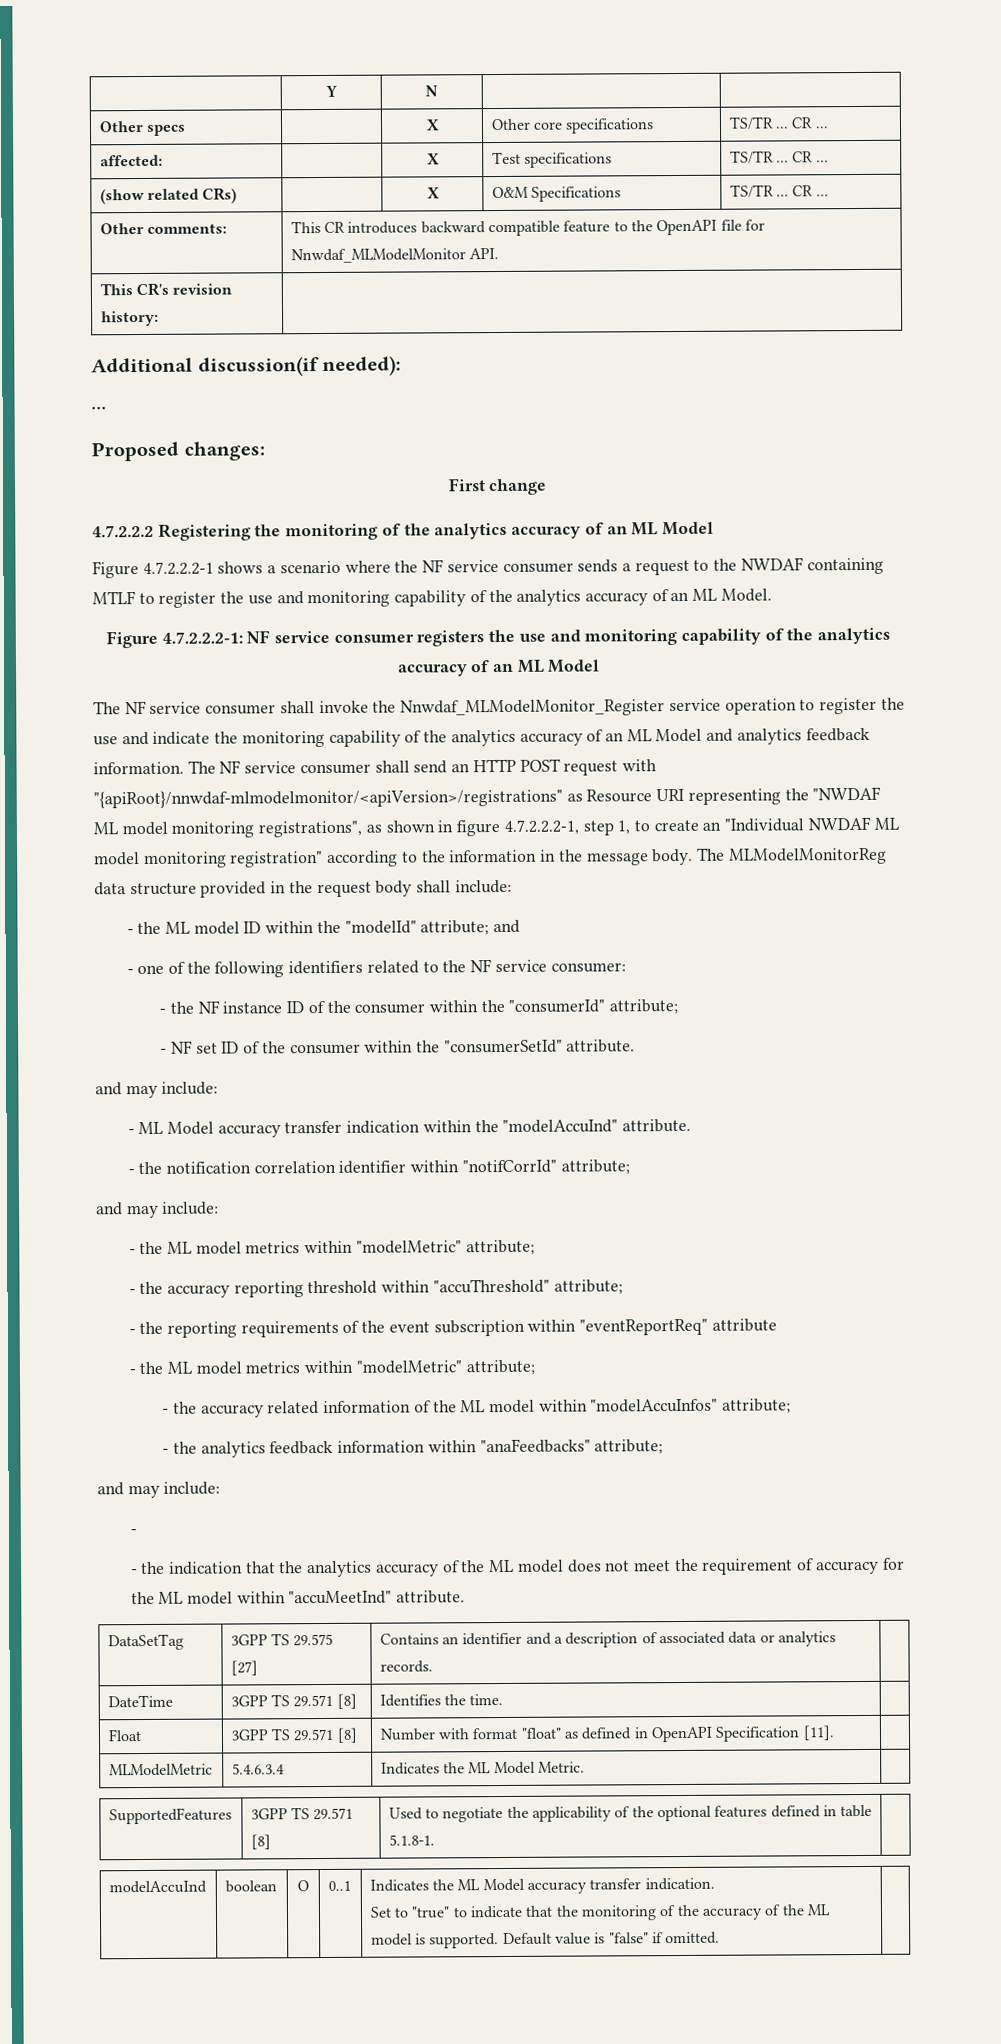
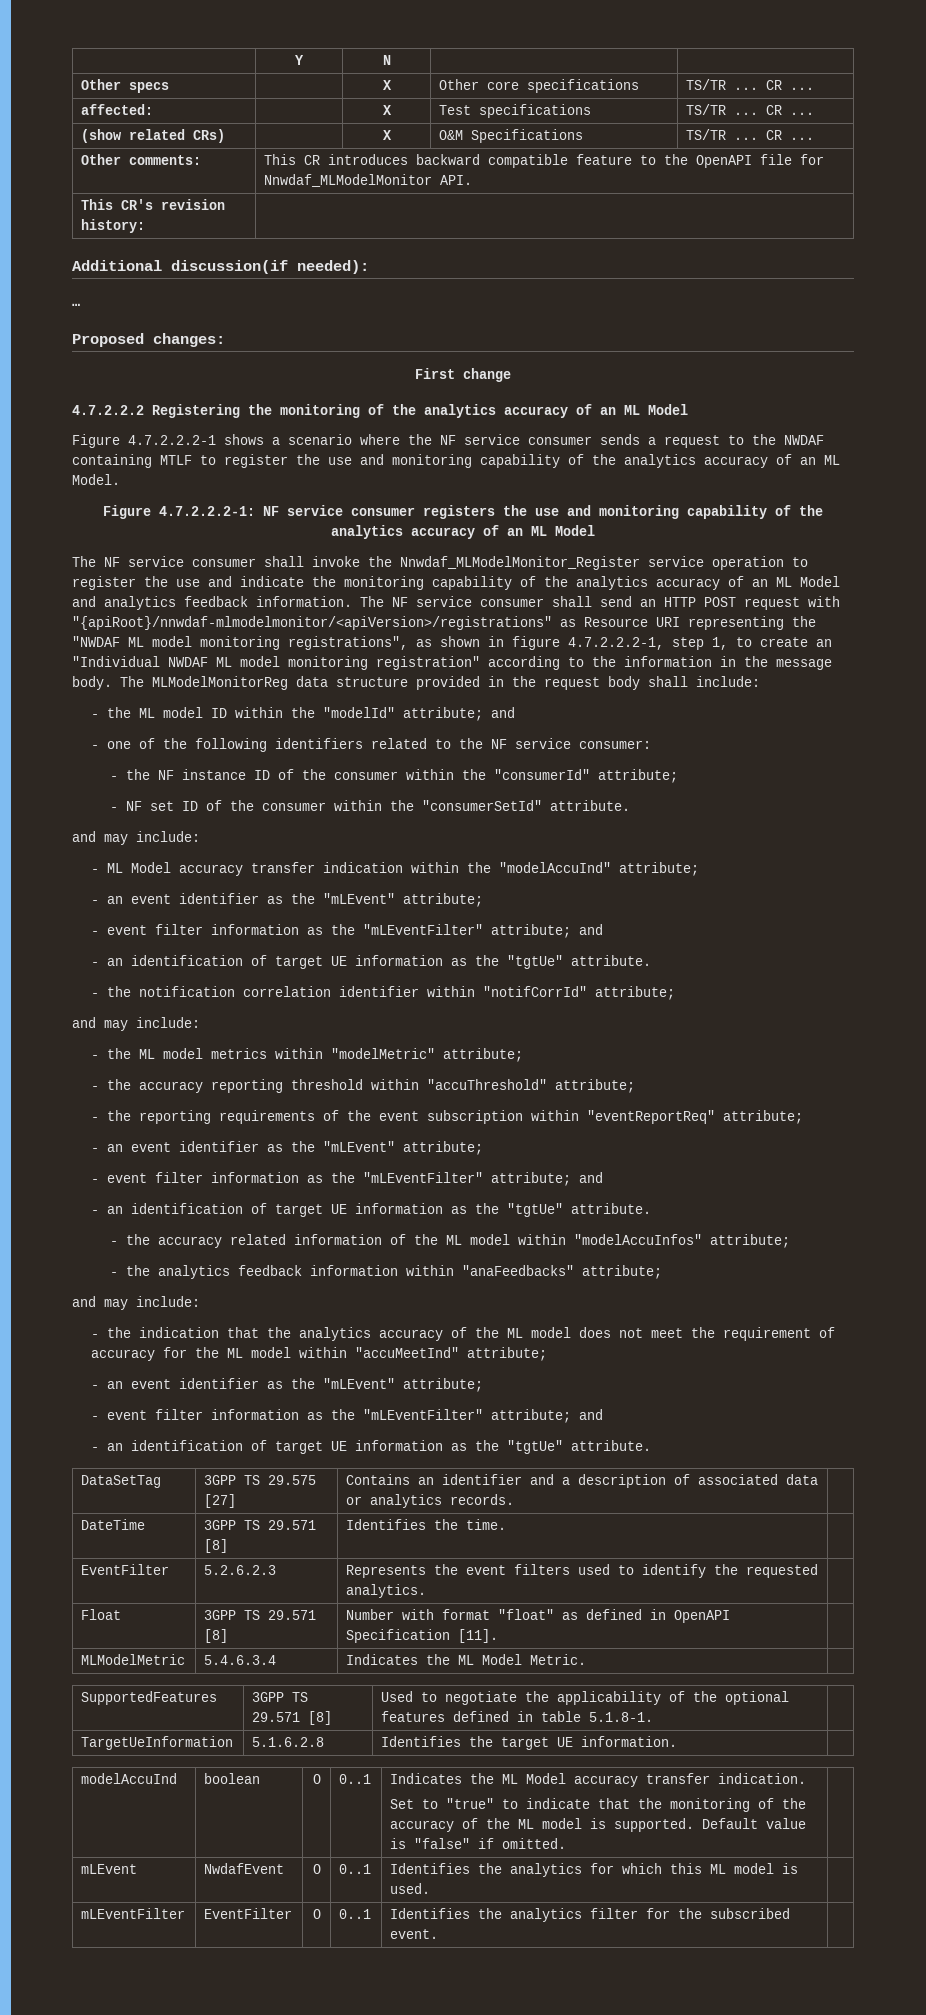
(619, 1126) none -> [619,862,700,876] [91,893,484,907] [91,924,604,938] [91,955,564,969] attribute; // - an event identifier as the "mLEvent" attribute; // - event filter information as the "mLEventFilter" attribute; and // - an identification of target UE information as the "tgtUe"
[711,1318,777,1332] [128,1359,535,1376] attribute // - the ML model metrics within "modelMetric" attribute; -> [723,1110,804,1124] [91,1141,484,1155] [91,1172,604,1186] [91,1203,652,1217] attribute; // - an event identifier as the "mLEvent" attribute; // - event filter information as the "mLEventFilter" attribute; and // - an identification of target UE information as the "tgtUe" attribute.
[130,1569,138,1575] // - -> (100, 1336) none
(393, 1597) none -> [467,1347,548,1361] [91,1378,484,1392] [91,1409,604,1423] [91,1440,564,1454] attribute; // - an event identifier as the "mLEvent" attribute; // - event filter information as the "mLEventFilter" attribute; and // - an identification of target UE information as the "tgtUe"
(504, 1699) none -> [81,1564,170,1575] [204,1565,277,1575] [346,1564,819,1578] [346,1584,427,1598] // EventFilter | 5.2.6.2.3 | Represents the event filters used to identify the requested analytics. |
(435, 1840) none -> [81,1736,234,1750] [252,1737,325,1747] [381,1736,678,1750] // TargetUeInformation | 5.1.6.2.8 | Identifies the target UE information. |
(721, 1938) none -> [81,1864,138,1874] [204,1863,285,1874] [312,1864,321,1874] [339,1864,372,1874] [390,1863,799,1877] [390,1883,431,1894] [81,1908,186,1919] [204,1908,293,1919] [312,1909,321,1919] [339,1909,372,1919] [390,1908,791,1922] [390,1929,439,1939] // mLEvent | NwdafEvent | O | 0..1 | Identifies the analytics for which this ML model is used. | // mLEventFilter | EventFilter | O | 0..1 | Identifies the analytics filter for the subscribed event. |

